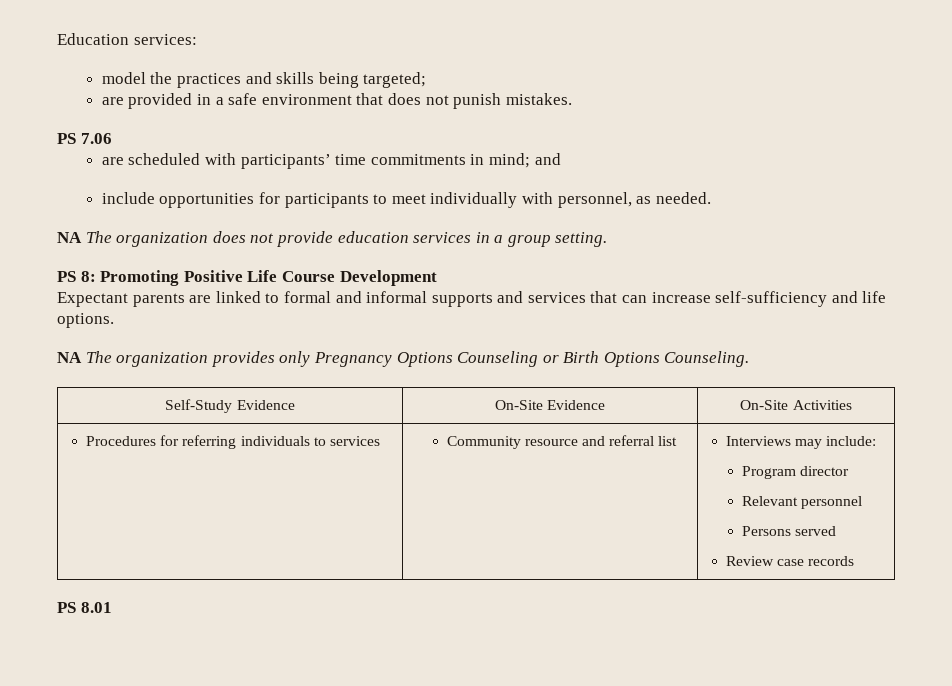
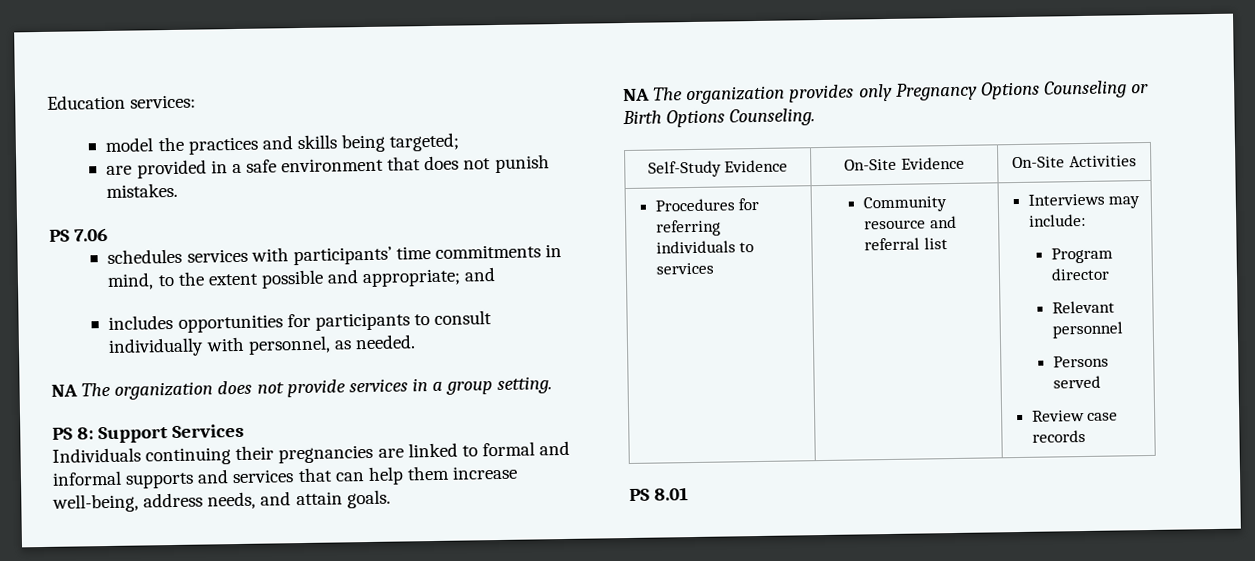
[101,153,201,165] are scheduled -> [107,248,248,264] schedules services
[488,153,530,168] mind; -> [107,268,462,290] mind, to the extent possible and appropriate;
[101,192,155,204] include -> [108,314,174,330] includes
[391,194,426,204] meet -> [434,310,493,325] consult
[337,231,409,243] education -> (346, 388) none
[100,270,437,286] [57,292,185,307] Promoting Positive Life Course Development // Expectant parents -> [98,423,245,444] [52,444,374,466] Support Services // Individuals continuing their pregnancies
[651,291,887,307] [57,313,114,328] increase self-sufficiency and life options. -> [367,465,519,486] [52,489,391,513] help them increase well-being, address needs, and attain goals.

